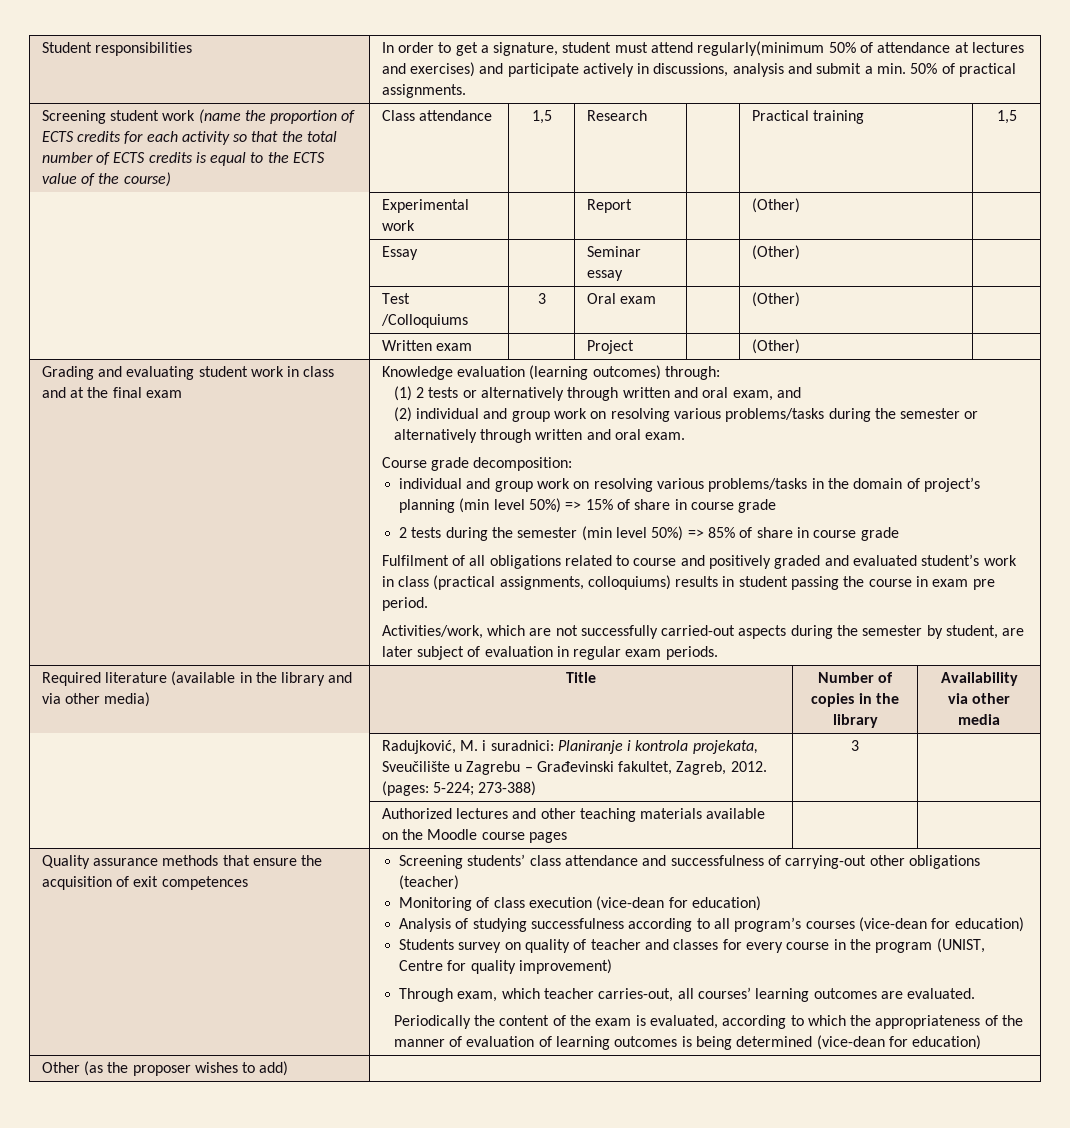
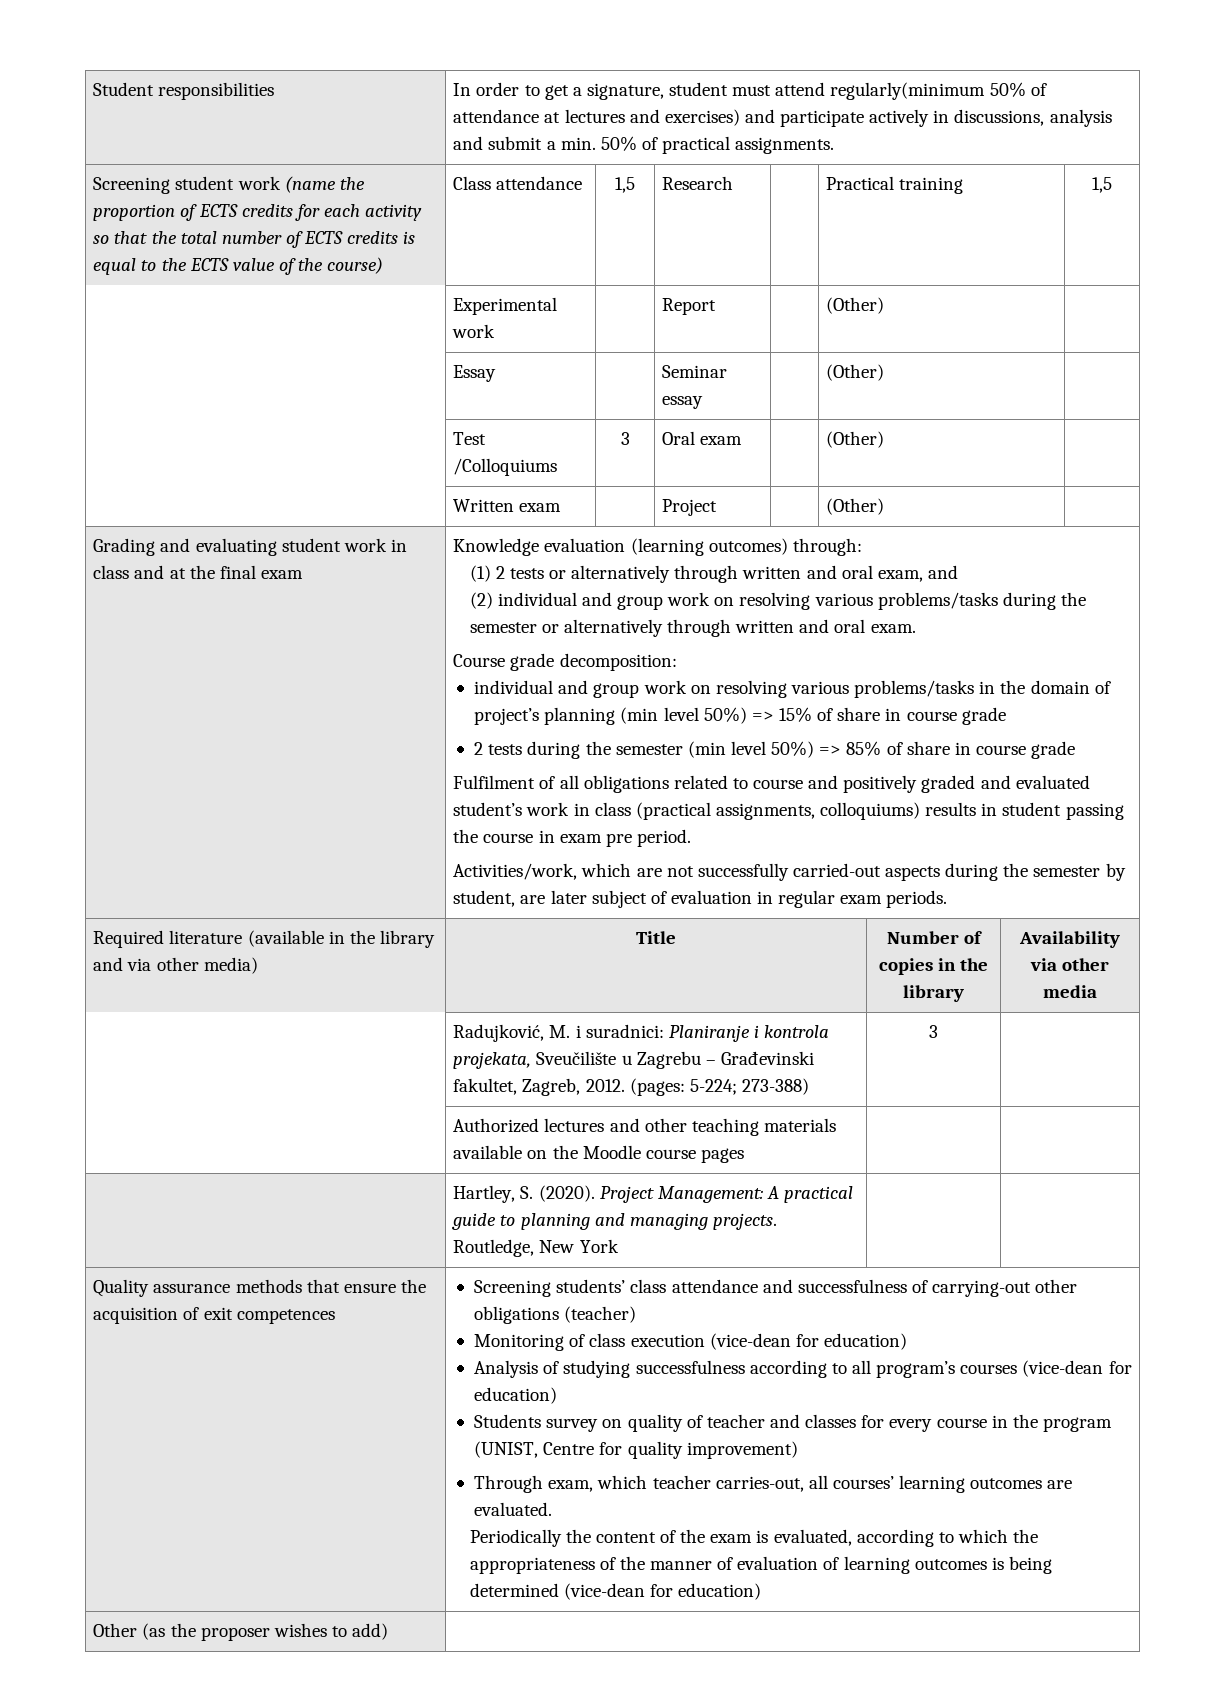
(567, 837) none -> [453,1185,854,1203] [452,1213,777,1230] [453,1239,619,1257] // | Hartley, S. (2020). Project Management: A practical guide to planning and managing projects. Routledge, New York | |

